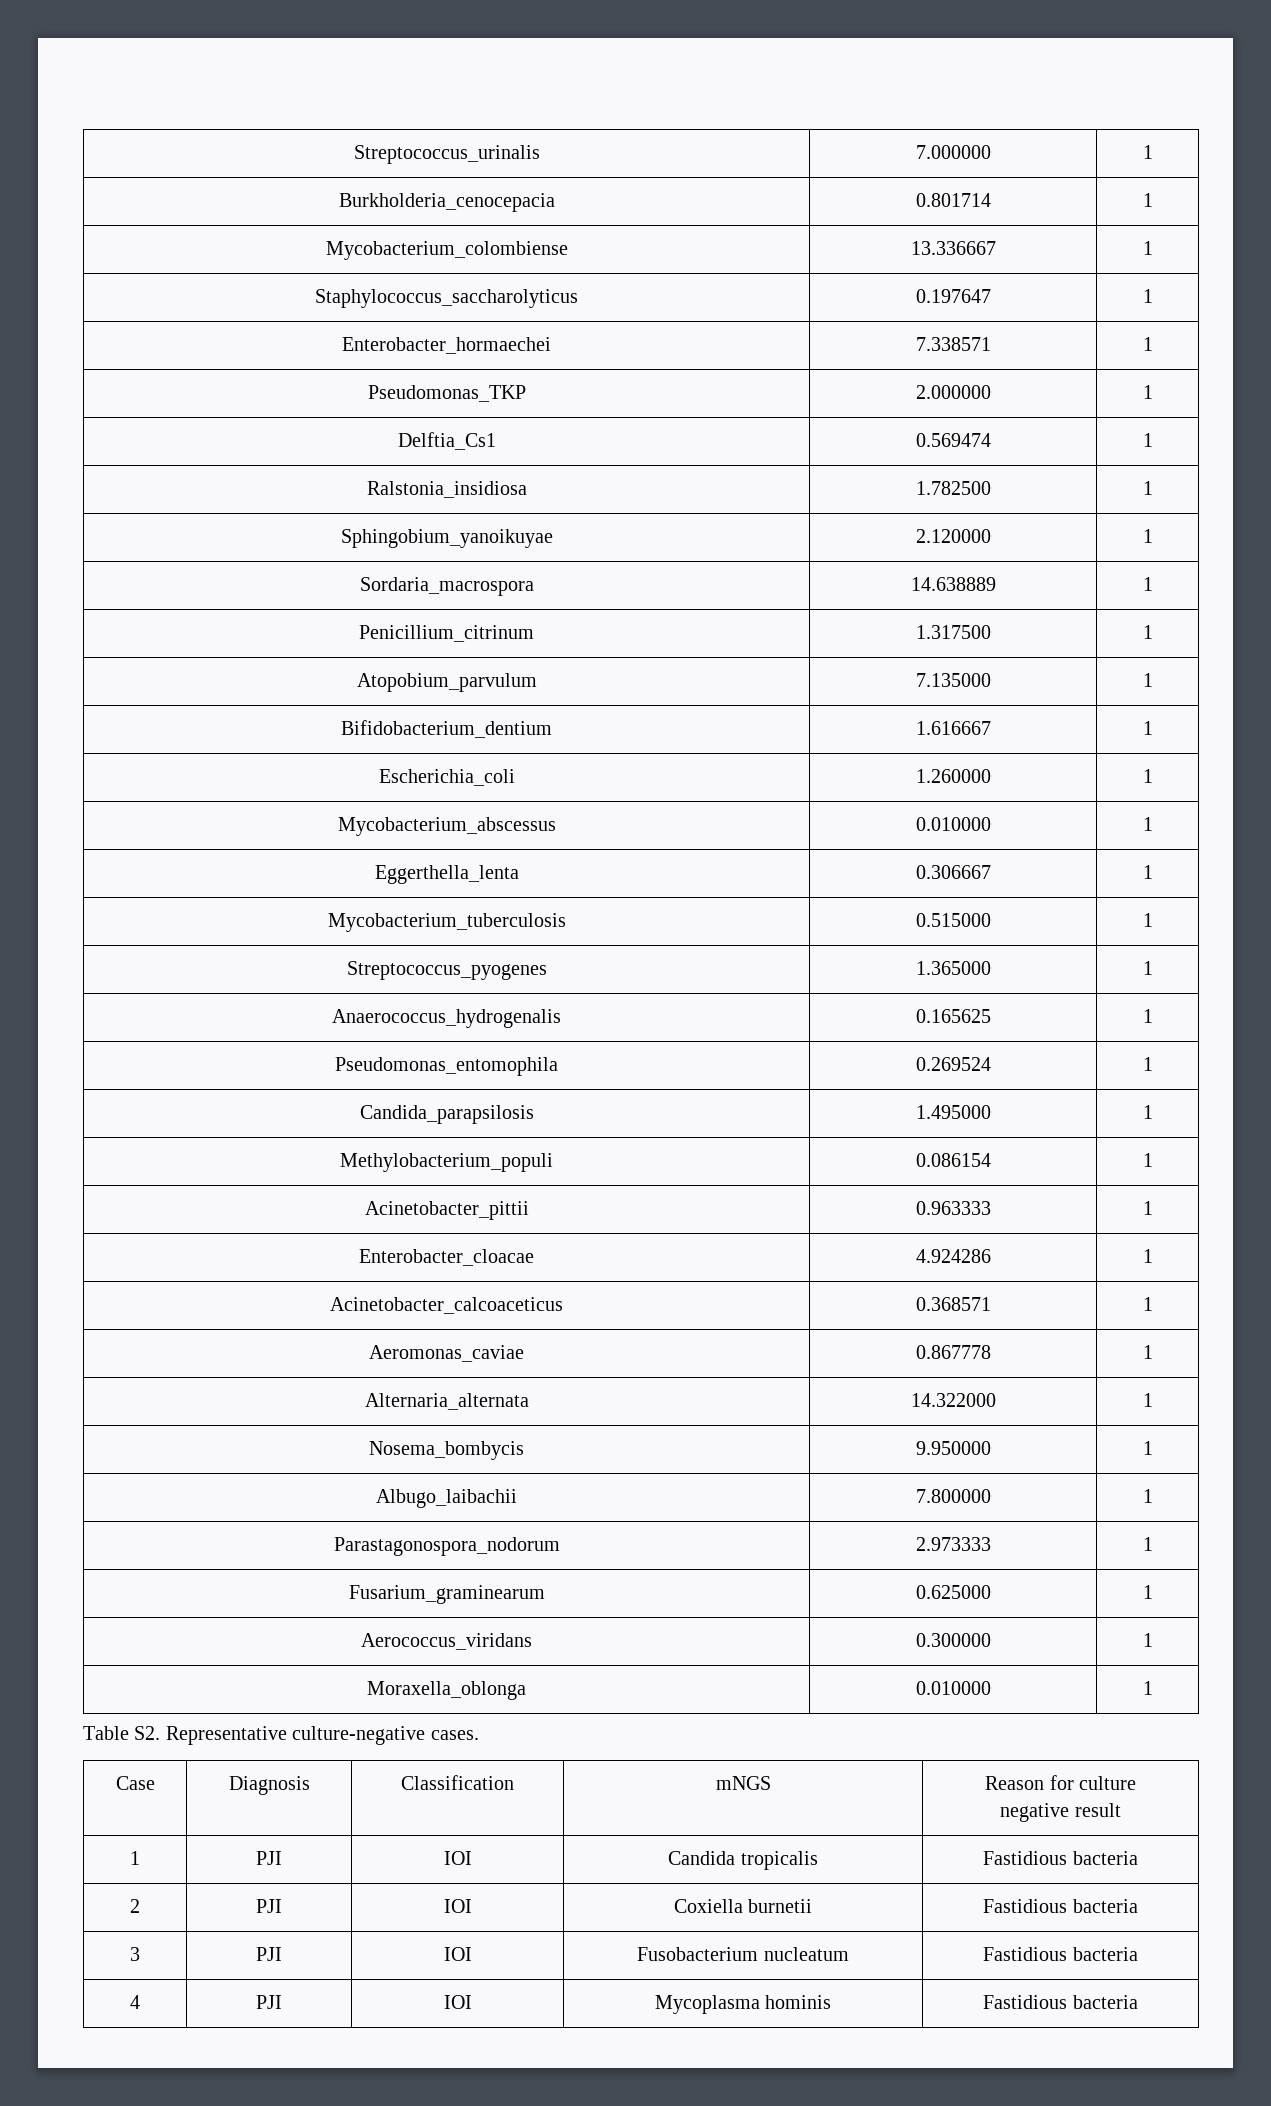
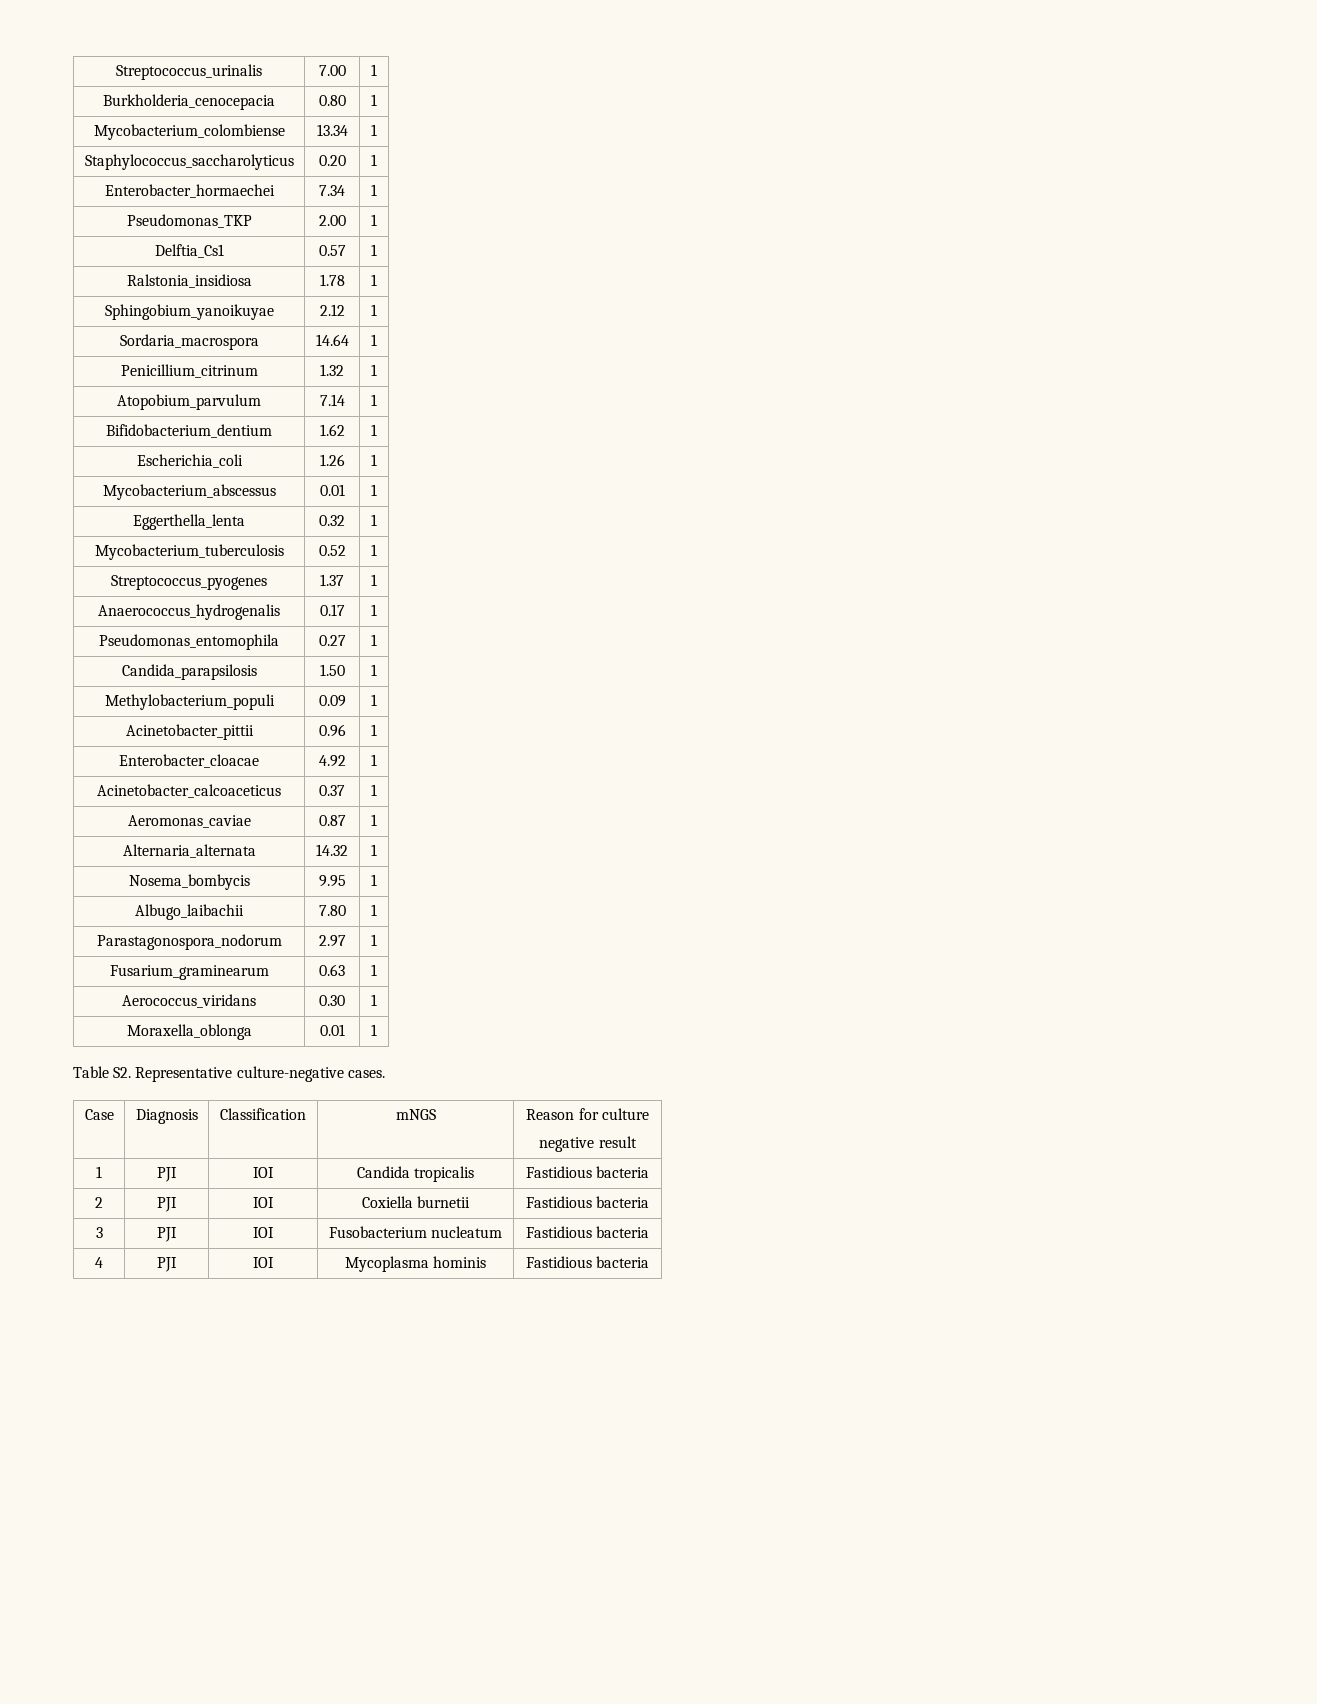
[915,145,991,159] 7.000000 -> [318,65,346,76] 7.00
[915,193,991,207] 0.801714 -> [318,95,346,106] 0.80
[910,241,996,255] 13.336667 -> [316,124,348,136] 13.34
[915,289,991,303] 0.197647 -> [318,155,346,166] 0.20
[915,337,991,351] 7.338571 -> [319,185,345,196] 7.34
[915,385,991,399] 2.000000 -> [318,215,346,226] 2.00
[915,433,991,447] 0.569474 -> [318,245,346,256] 0.57
[915,481,991,495] 1.782500 -> [319,274,345,286] 1.78
[915,529,991,543] 2.120000 -> [319,304,345,316] 2.12
[910,577,996,591] 14.638889 -> [315,334,349,346] 14.64
[915,625,991,639] 1.317500 -> [320,364,344,376] 1.32
[915,673,991,687] 7.135000 -> [319,394,345,406] 7.14
[915,721,991,735] 1.616667 -> [319,424,345,436] 1.62
[915,769,991,783] 1.260000 -> [319,454,345,466] 1.26
[915,817,991,831] 0.010000 -> [319,484,345,496] 0.01
[915,865,991,879] 0.306667 -> [319,515,345,526] 0.32
[915,913,991,927] 0.515000 -> [318,545,346,556] 0.52
[915,961,991,975] 1.365000 -> [320,574,344,586] 1.37
[915,1009,991,1023] 0.165625 -> [319,604,345,616] 0.17
[915,1057,991,1071] 0.269524 -> [318,635,346,646] 0.27
[915,1105,991,1119] 1.495000 -> [319,664,345,676] 1.50
[915,1153,991,1167] 0.086154 -> [318,695,346,707] 0.09
[915,1201,991,1215] 0.963333 -> [318,724,346,737] 0.96
[915,1249,991,1263] 4.924286 -> [318,755,346,767] 4.92
[915,1297,991,1311] 0.368571 -> [319,785,345,796] 0.37
[915,1345,991,1359] 0.867778 -> [318,815,346,826] 0.87
[910,1393,996,1407] 14.322000 -> [316,844,348,856] 14.32
[915,1441,991,1455] 9.950000 -> [318,875,346,887] 9.95
[915,1489,991,1503] 7.800000 -> [318,905,346,916] 7.80
[915,1537,991,1551] 2.973333 -> [318,935,346,947] 2.97
[915,1585,991,1599] 0.625000 -> [319,964,345,976] 0.63
[915,1633,991,1647] 0.300000 -> [319,995,345,1006] 0.30
[915,1681,991,1695] 0.010000 -> [319,1024,345,1036] 0.01

